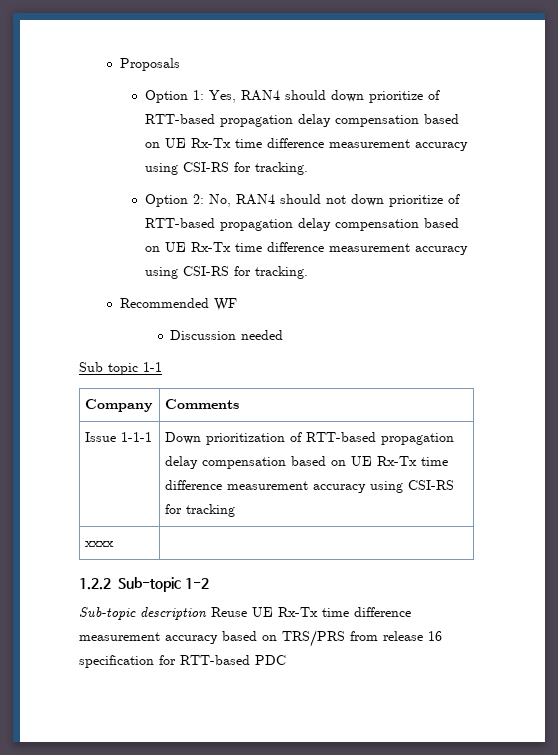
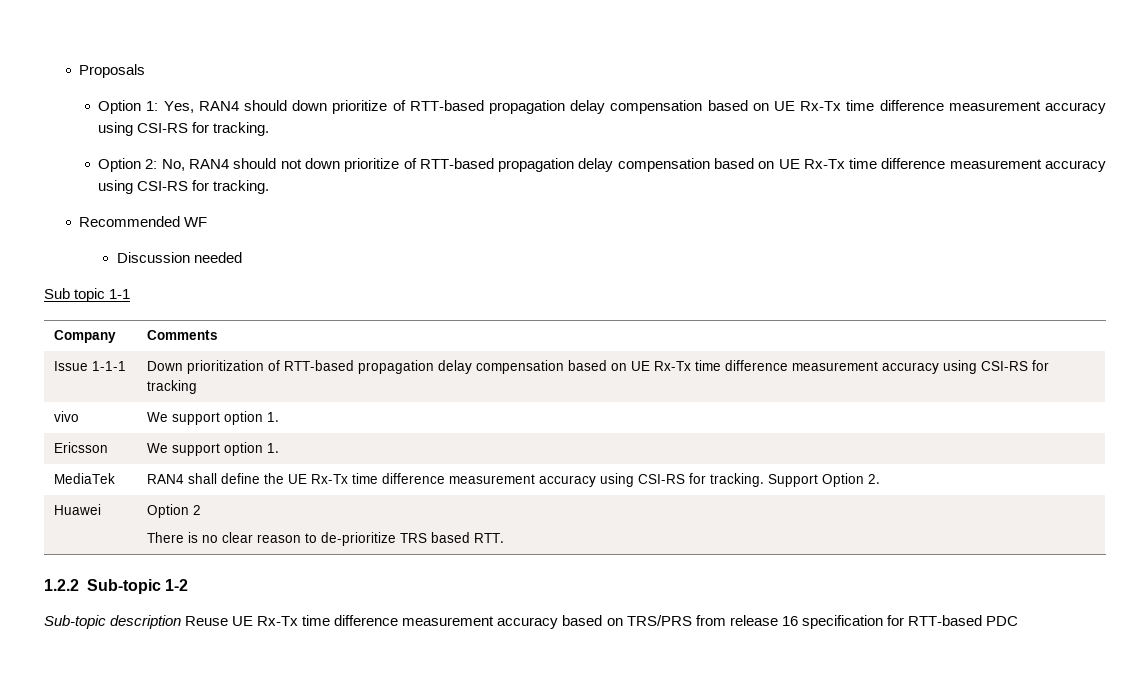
[85,541,115,547] xxxx | -> [53,411,79,422] [146,411,279,425] [53,442,108,453] [146,442,279,456] [53,473,115,484] [146,473,880,487] [53,504,101,515] [146,504,201,518] [146,532,504,546] vivo | We support option 1. // Ericsson | We support option 1. // MediaTek | RAN4 shall define the UE Rx-Tx time difference measurement accuracy using CSI-RS for tracking. Support Option 2. // Huawei | Option 2 // There is no clear reason to de-prioritize TRS based RTT.

